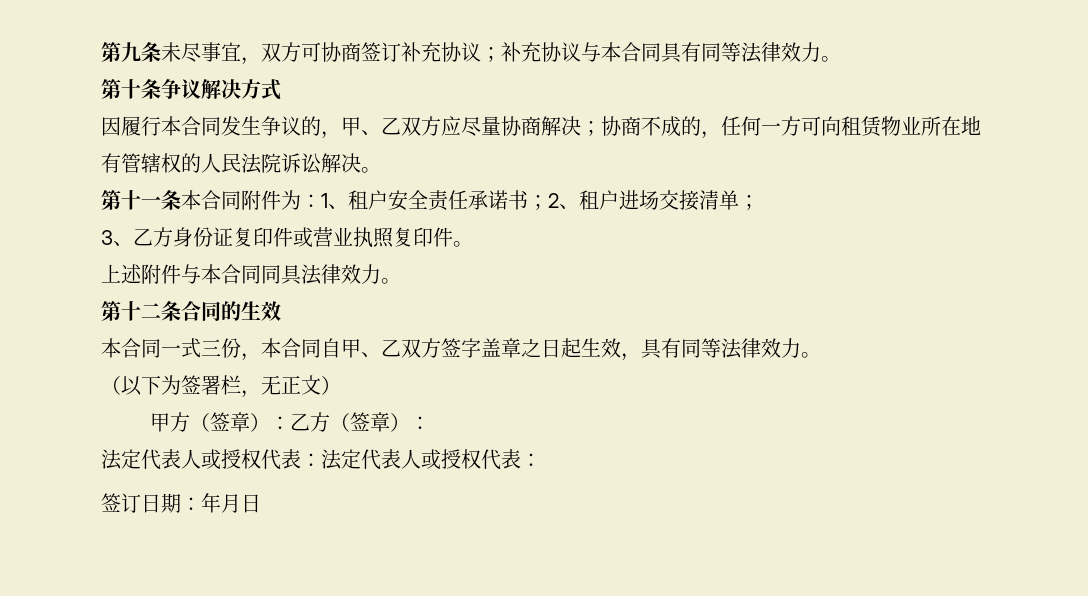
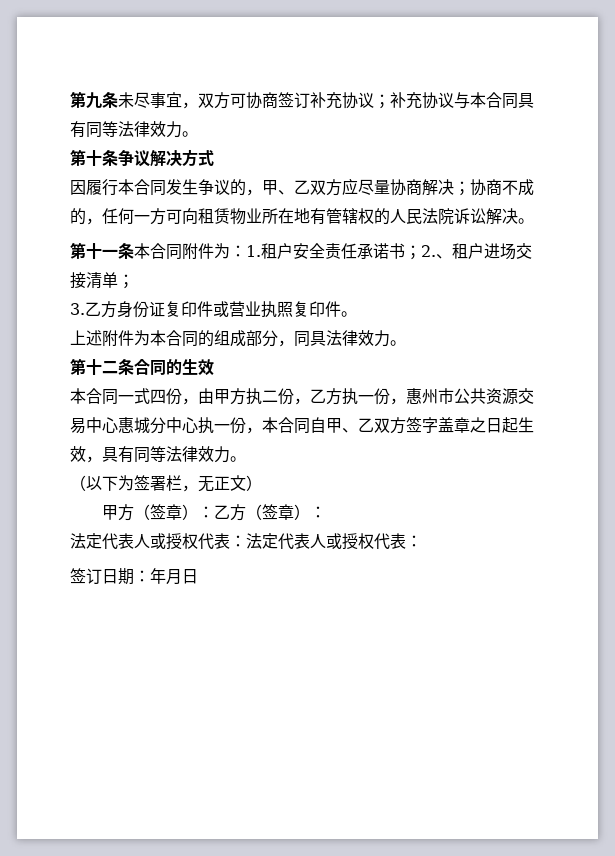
[321,193,348,209] 1、 -> [246,245,261,257] 1.
[548,193,559,208] 2 -> [421,245,436,257] 2.
[101,230,133,246] 3、 -> [70,303,85,315] 3.
[181,264,261,284] 与本合同 -> [134,330,294,347] 为本合同的组成部分，
[201,339,221,356] 三 -> [150,388,534,405] [70,417,230,434] 四份，由甲方执二份，乙方执一份，惠州市公共资源交易中心惠城分中心执一

